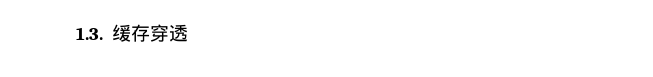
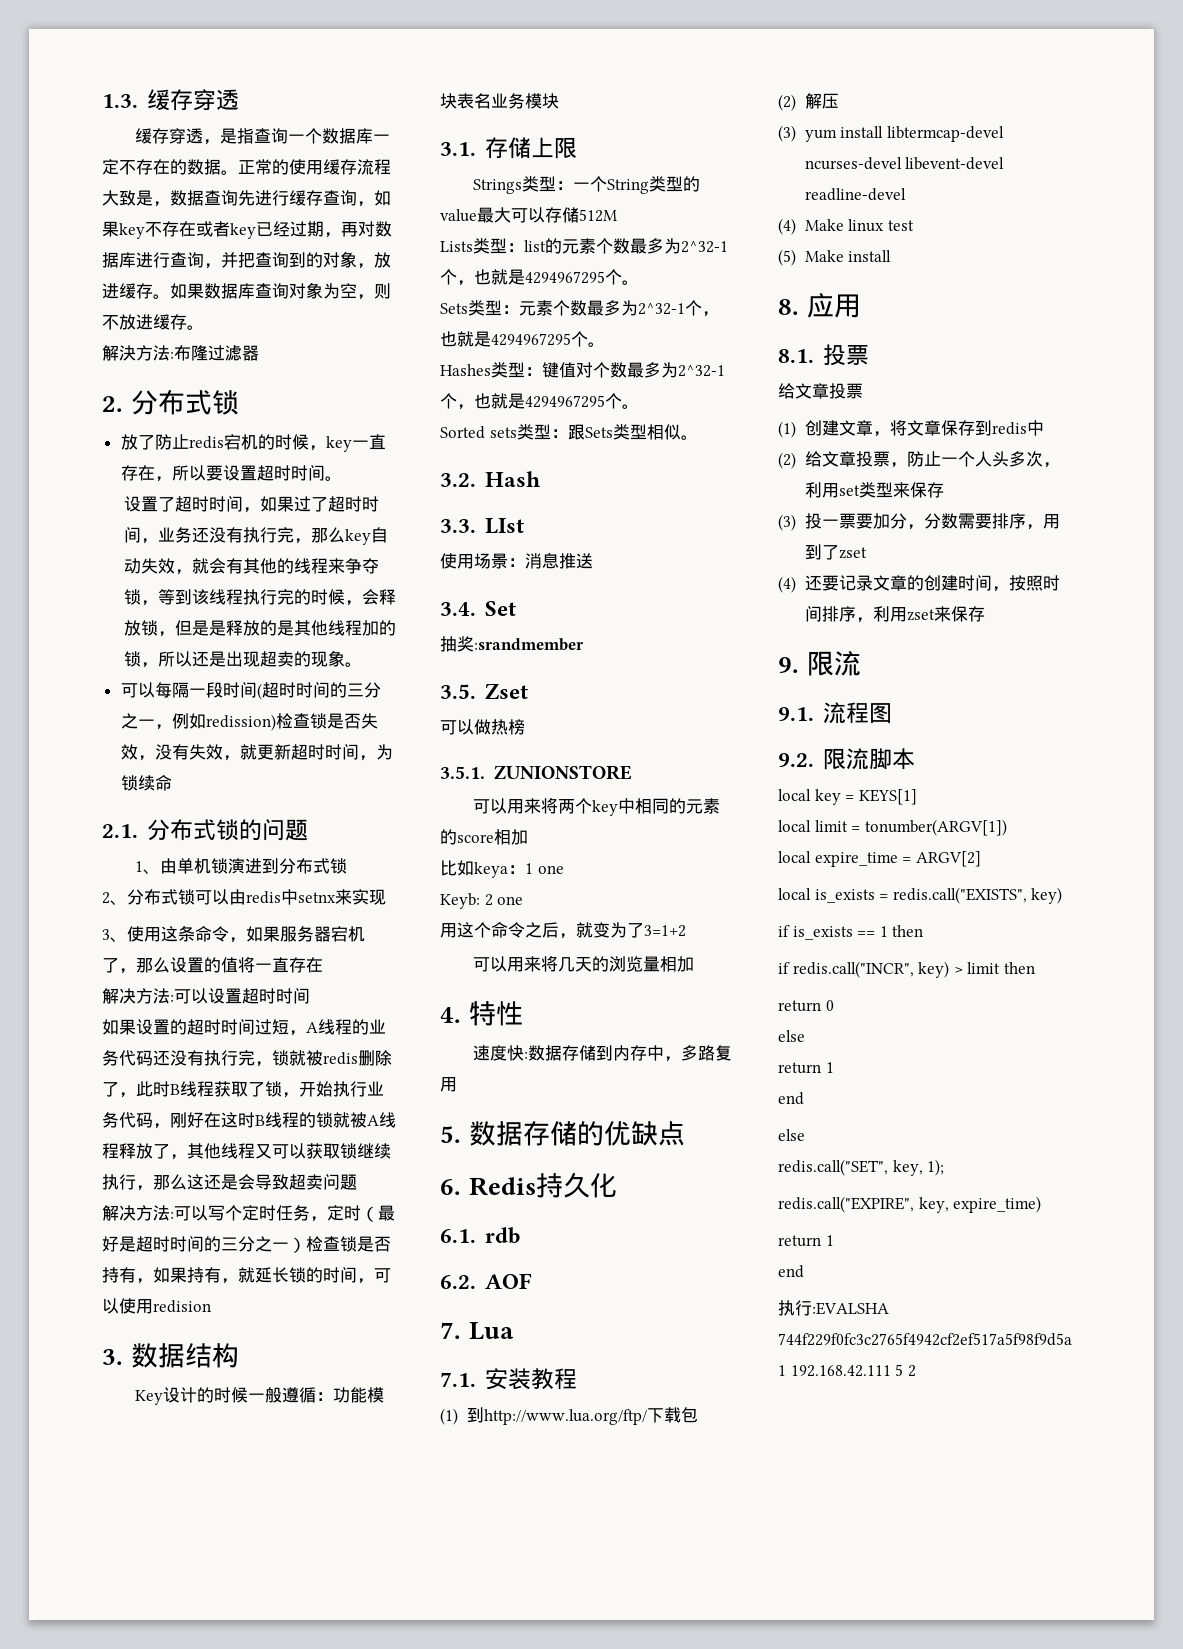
(188, 33) none -> [135,128,391,145] [102,159,391,175] [102,190,391,207] [102,221,392,239] [102,251,391,269] [102,282,391,300] [102,314,204,330] [102,345,259,361] [102,389,239,415] [120,434,386,452] [120,465,342,482] [123,496,379,513] [123,527,388,545] [123,558,379,575] [123,589,396,606] [123,620,396,637] [123,650,362,668] [120,682,381,700] [120,713,378,731] [120,744,393,761] [120,775,172,791] [102,819,308,841] [135,858,348,874] [102,889,386,905] [102,926,365,943] [102,957,323,974] [102,988,310,1004] [102,1019,386,1036] [102,1050,392,1067] [102,1081,384,1098] [102,1112,396,1129] [102,1143,391,1160] [102,1174,357,1191] [102,1205,395,1222] [102,1236,391,1253] [102,1267,391,1284] [102,1298,211,1314] [102,1343,239,1368] [135,1387,385,1405] [440,93,559,109] [440,137,577,159] [473,176,701,194] [440,207,617,223] [440,238,728,254] [440,269,639,286] [440,300,719,317] [440,331,605,347] [440,362,725,378] [440,393,639,410] [440,424,698,440] [440,471,541,487] [440,518,524,534] [440,553,593,569] [440,601,516,616] [440,636,584,652] [440,683,528,699] [440,719,525,735] [440,765,632,780] [473,798,721,816] [440,829,528,845] [440,860,564,878] [440,893,524,909] [440,922,686,939] [473,956,695,972] [440,1001,523,1026] [473,1045,733,1062] [440,1077,457,1092] [440,1121,685,1146] [440,1172,617,1198] [440,1227,520,1244] [440,1273,532,1289] [440,1322,514,1340] [440,1368,577,1390] [440,1407,698,1425] [778,93,839,111] [778,125,1004,142] [804,157,1005,170] [804,188,906,201] [778,218,914,235] [778,249,892,266] [778,293,861,318] [778,344,869,366] [778,383,863,399] [778,420,1044,438] [778,451,1060,469] [804,482,944,498] [778,513,1060,531] [804,544,867,560] [778,575,1060,593] [804,606,985,623] [778,651,861,676] [778,702,892,724] [778,748,915,770] [778,789,917,805] [778,819,1007,836] [778,851,981,867] [778,887,1063,904] [778,925,924,940] [778,961,1035,978] [778,1000,834,1012] [778,1030,805,1042] [778,1062,834,1074] [778,1092,804,1105] [778,1129,805,1141] [778,1159,945,1176] [778,1196,1042,1213] [778,1235,834,1247] [778,1265,804,1278] [778,1300,889,1316] [778,1333,1072,1346] [778,1364,916,1377] // 缓存穿透，是指查询一个数据库一定不存在的数据。正常的使用缓存流程大致是，数据查询先进行缓存查询，如果key不存在或者key已经过期，再对数据库进行查询，并把查询到的对象，放进缓存。如果数据库查询对象为空，则不放进缓存。 // 解決方法:布隆过滤器 // 2.分布式锁 // 放了防止redis宕机的时候，key一直存在，所以要设置超时时间。 // 设置了超时时间，如果过了超时时间，业务还没有执行完，那么key自动失效，就会有其他的线程来争夺锁，等到该线程执行完的时候，会释放锁，但是是释放的是其他线程加的锁，所以还是出现超卖的现象。 // 可以每隔一段时间(超时时间的三分之一，例如redission)检查锁是否失效，没有失效，就更新超时时间，为锁续命 // 2.1.分布式锁的问题 // 1、由单机锁演进到分布式锁 // 2、分布式锁可以由redis中setnx来实现 // 3、使用这条命令，如果服务器宕机了，那么设置的值将一直存在 // 解决方法:可以设置超时时间 // 如果设置的超时时间过短，A线程的业务代码还没有执行完，锁就被redis删除了，此时B线程获取了锁，开始执行业务代码，刚好在这时B线程的锁就被A线程释放了，其他线程又可以获取锁继续执行，那么这还是会导致超卖问题 // 解决方法:可以写个定时任务，定时（最好是超时时间的三分之一）检查锁是否持有，如果持有，就延长锁的时间，可以使用redision // 3.数据结构 // Key设计的时候一般遵循：功能模块表名业务模块 // 3.1.存储上限 // Strings类型：一个String类型的value最大可以存储512M // Lists类型：list的元素个数最多为2^32-1个，也就是4294967295个。 // Sets类型：元素个数最多为2^32-1个，也就是4294967295个。 // Hashes类型：键值对个数最多为2^32-1个，也就是4294967295个。 // Sorted sets类型：跟Sets类型相似。 // 3.2. Hash // 3.3. LIst // 使用场景：消息推送 // 3.4. Set // 抽奖:srandmember // 3.5. Zset // 可以做热榜 // 3.5.1. ZUNIONSTORE // 可以用来将两个key中相同的元素的score相加 // 比如keya：1 one // Keyb: 2 one // 用这个命令之后，就变为了3=1+2 // 可以用来将几天的浏览量相加 // 4.特性 // 速度快:数据存储到内存中，多路复用 // 5.数据存储的优缺点 // 6. Redis持久化 // 6.1. rdb // 6.2. AOF // 7. Lua // 7.1.安装教程 // (1)到http://www.lua.org/ftp/下载包 // (2)解压 // (3) yum install libtermcap-devel ncurses-devel libevent-devel readline-devel // (4) Make linux test // (5) Make install // 8.应用 // 8.1.投票 // 给文章投票 // (1)创建文章，将文章保存到redis中 // (2)给文章投票，防止一个人头多次，利用set类型来保存 // (3)投一票要加分，分数需要排序，用到了zset // (4)还要记录文章的创建时间，按照时间排序，利用zset来保存 // 9.限流 // 9.1.流程图 // 9.2.限流脚本 // local key = KEYS[1] // local limit = tonumber(ARGV[1]) // local expire_time = ARGV[2] // local is_exists = redis.call("EXISTS", key) // if is_exists == 1 then // if redis.call("INCR", key) > limit then // return 0 // else // return 1 // end // else // redis.call("SET", key, 1); // redis.call("EXPIRE", key, expire_time) // return 1 // end // 执行:EVALSHA 744f229f0fc3c2765f4942cf2ef517a5f98f9d5a 1 192.168.42.111 5 2

